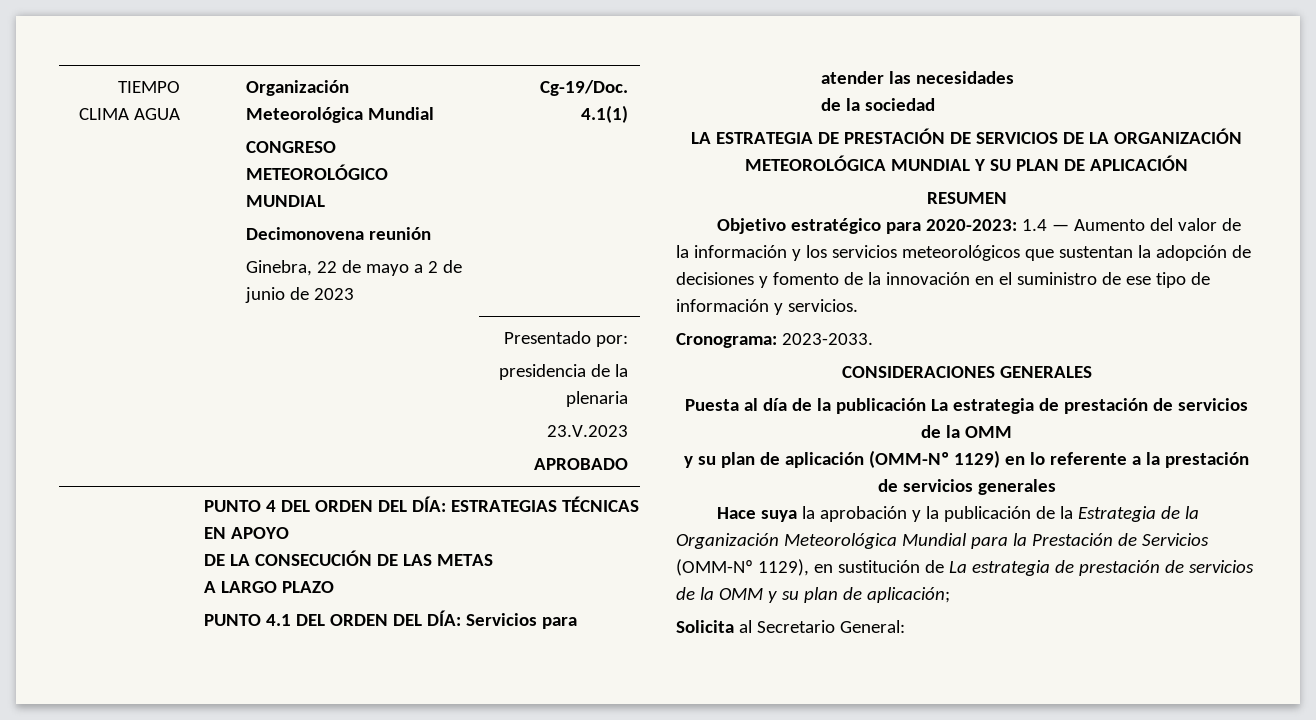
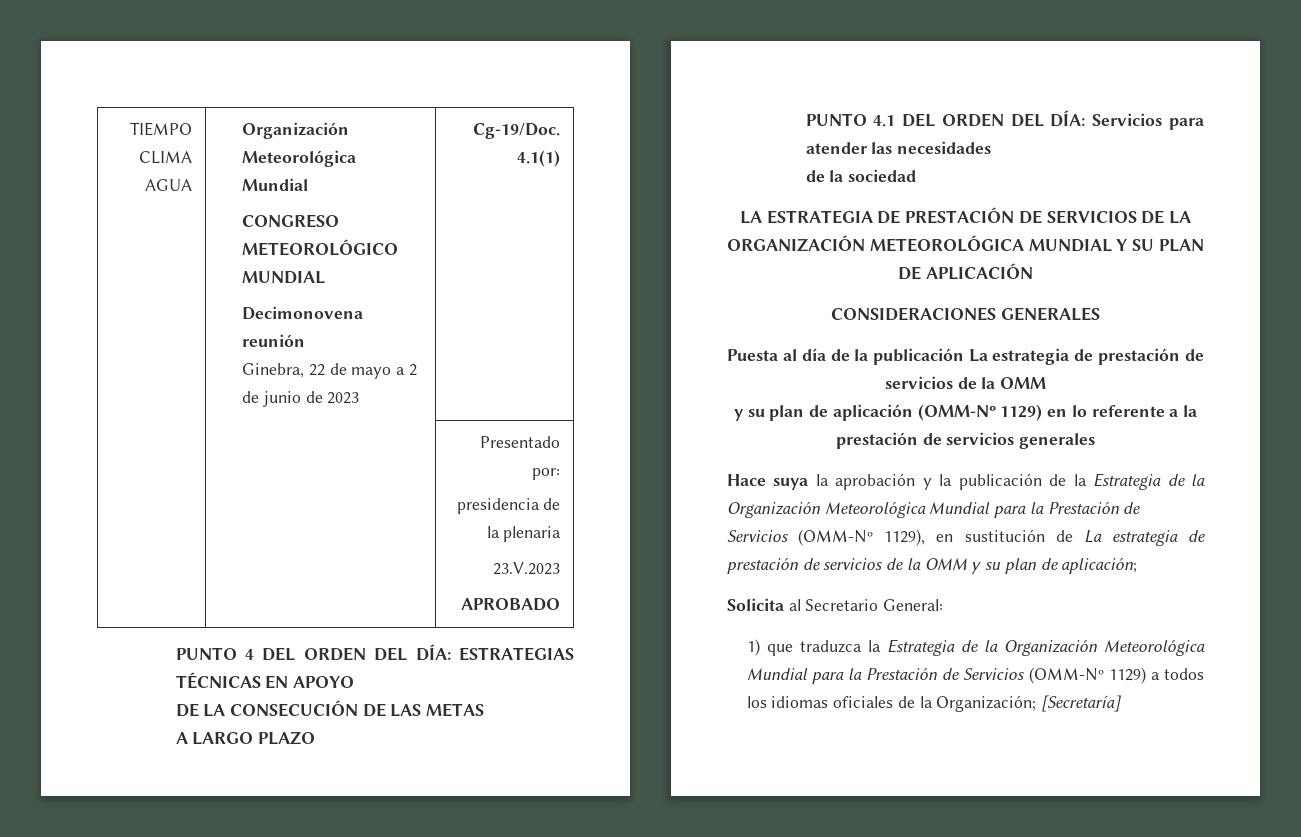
[926,192,1007,204] [716,218,1241,234] [676,245,1251,261] [676,272,1210,288] [676,299,858,315] [676,333,873,348] // RESUMEN // Objetivo estratégico para 2020-2023: 1.4 — Aumento del valor de la información y los servicios meteorológicos que sustentan la adopción de decisiones y fomento de la innovación en el suministro de ese tipo de información y servicios. // Cronograma: 2023-2033. -> (1033, 271) none
(905, 626) none -> [746,639,1205,656] [746,667,1204,684] [746,695,1121,712] // 1) que traduzca la Estrategia de la Organización Meteorológica Mundial para la Prestación de Servicios (OMM-Nº 1129) a todos los idiomas oficiales de la Organización; [Secretaría]

